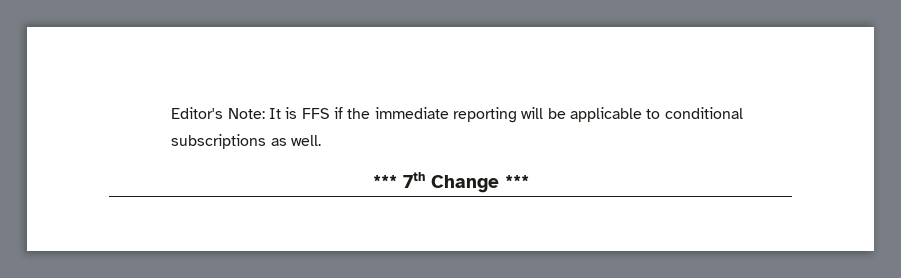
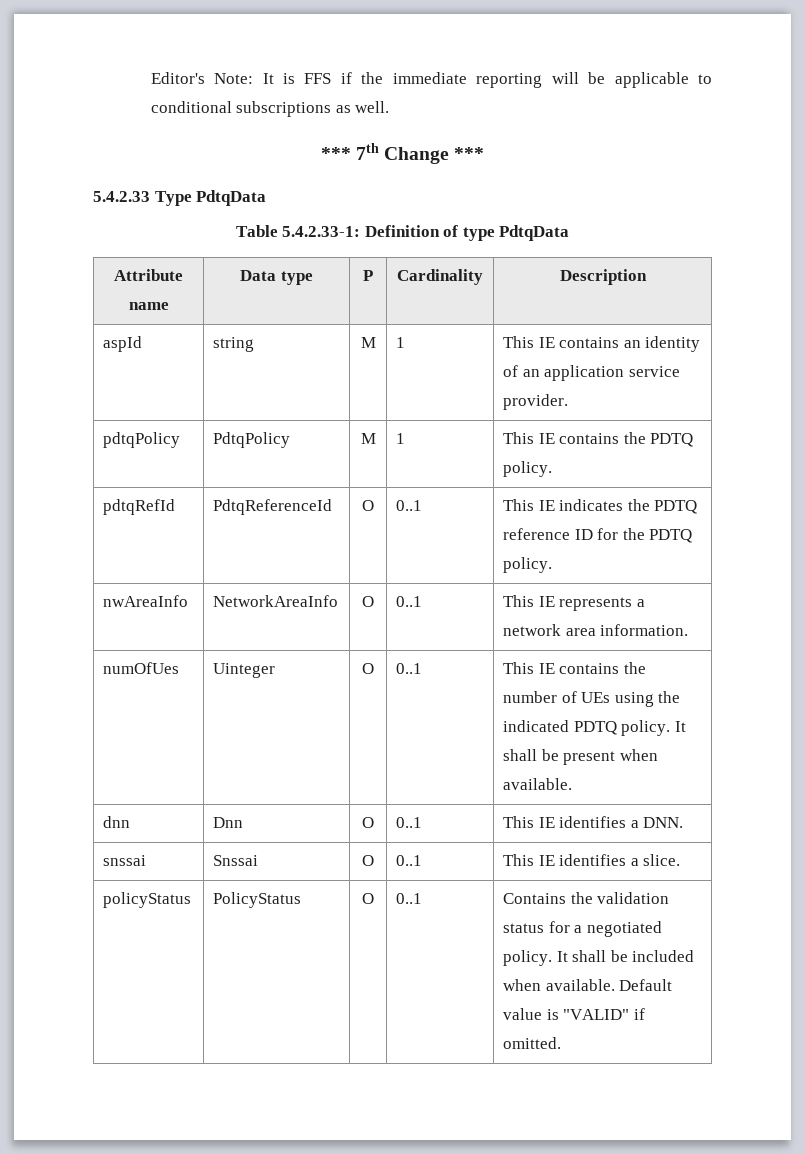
(529, 181) none -> [93,190,267,206] [235,225,570,241] [114,269,183,281] [128,302,169,310] [240,270,313,285] [363,270,373,281] [397,269,483,285] [559,269,647,285] [103,336,143,352] [213,337,255,352] [360,337,376,348] [396,337,406,348] [503,336,701,352] [503,365,680,381] [503,394,569,410] [103,432,181,448] [213,432,291,448] [360,433,376,444] [396,433,406,444] [503,432,694,447] [503,461,553,477] [103,499,176,515] [213,499,333,515] [362,500,374,511] [396,500,423,511] [503,499,698,514] [503,528,693,543] [503,557,553,573] [103,595,189,607] [213,595,339,607] [362,596,374,607] [396,596,423,607] [503,595,645,611] [503,624,689,636] [103,662,180,674] [213,663,276,678] [362,663,374,674] [396,663,423,674] [503,662,646,674] [503,691,681,707] [503,720,686,736] [503,749,658,765] [503,778,573,790] [103,816,131,828] [213,817,244,828] [362,817,374,828] [396,817,423,828] [503,816,684,828] [103,855,147,866] [213,855,259,866] [362,855,374,866] [396,855,423,866] [503,854,681,866] [103,892,192,908] [213,892,302,908] [362,893,374,904] [396,893,423,904] [503,892,670,904] [503,921,662,937] [503,950,695,966] [503,979,673,991] [503,1008,645,1020] [503,1037,562,1049] // 5.4.2.33 Type PdtqData // Table 5.4.2.33-1: Definition of type PdtqData // Attribute name | Data type | P | Cardinality | Description // aspId | string | M | 1 | This IE contains an identity of an application service provider. // pdtqPolicy | PdtqPolicy | M | 1 | This IE contains the PDTQ policy. // pdtqRefId | PdtqReferenceId | O | 0..1 | This IE indicates the PDTQ reference ID for the PDTQ policy. // nwAreaInfo | NetworkAreaInfo | O | 0..1 | This IE represents a network area information. // numOfUes | Uinteger | O | 0..1 | This IE contains the number of UEs using the indicated PDTQ policy. It shall be present when available. // dnn | Dnn | O | 0..1 | This IE identifies a DNN. // snssai | Snssai | O | 0..1 | This IE identifies a slice. // policyStatus | PolicyStatus | O | 0..1 | Contains the validation status for a negotiated policy. It shall be included when available. Default value is "VALID" if omitted.

